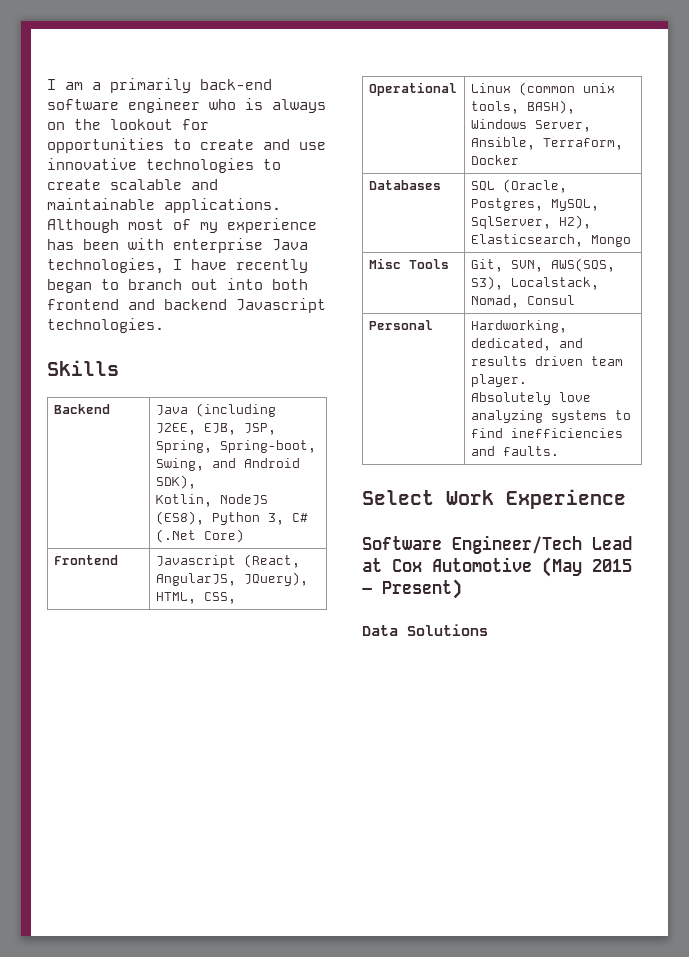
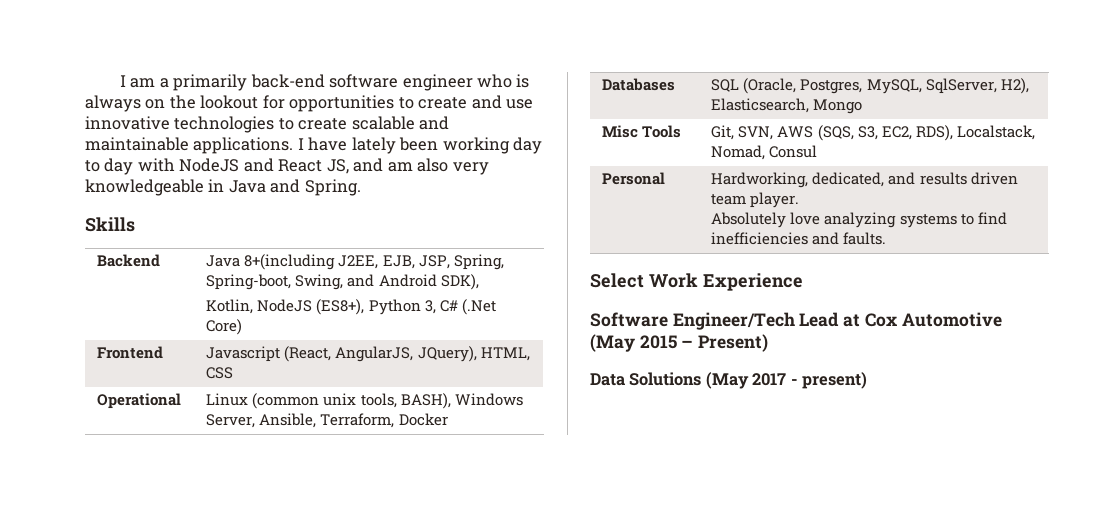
[47,218,317,233] [47,238,308,253] [47,258,308,274] [47,278,308,293] [47,298,326,313] [47,318,164,333] Although most of my experience has been with enterprise Java technologies, I have recently began to branch out into both frontend and backend Javascript technologies. -> [297,137,543,154] [85,158,489,175] [85,179,361,196] I have lately been working day to day with NodeJS and React JS, and am also very knowledgeable in Java and Spring.
[195,403,276,417] (including -> [244,254,336,270] 8+(including
[155,511,204,525] (ES8), -> [316,299,365,315] (ES8+),
[203,592,236,604] CSS, -> [206,367,234,379] CSS
[550,258,615,272] [470,276,503,290] AWS(SQS, S3), -> [777,125,953,141] AWS (SQS, S3, EC2, RDS),
(488, 630) none -> [705,372,868,389] (May 2017 - present)

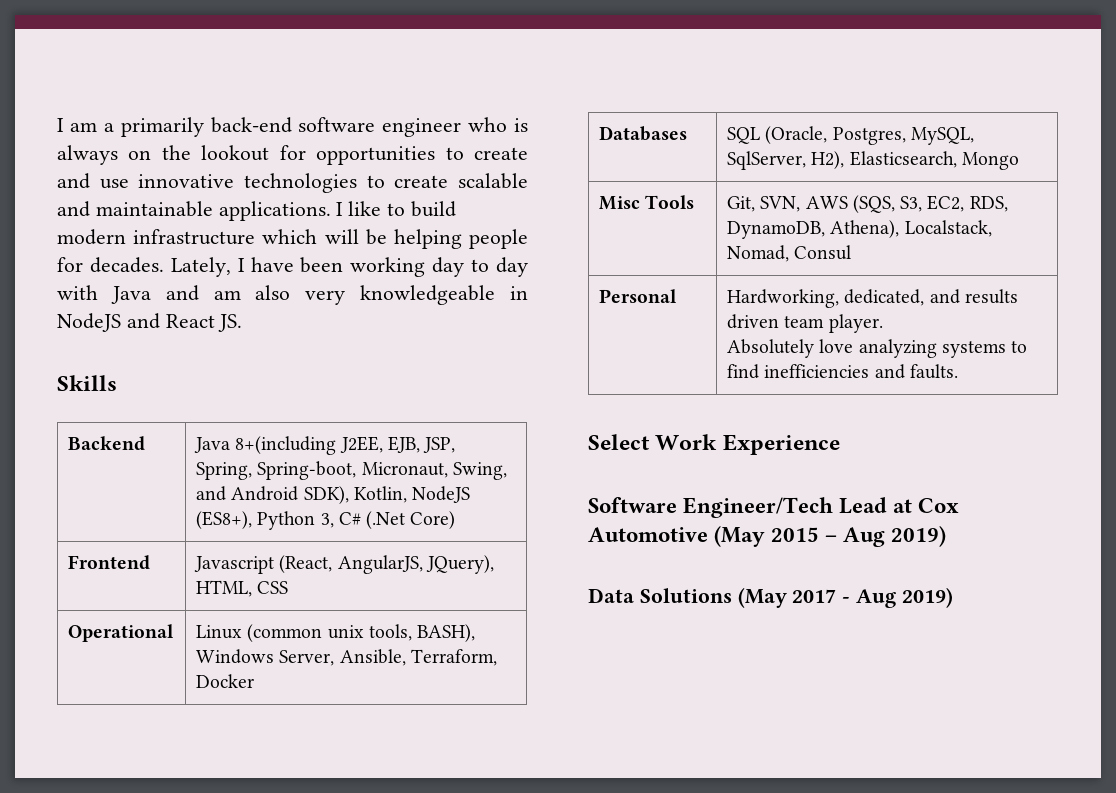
[308,137,396,154] have lately -> [348,201,456,217] [57,229,528,249] [57,257,294,277] like to build modern infrastructure which will be helping people for decades. Lately, I have
[179,158,349,174] NodeJS and React JS, -> [110,286,151,304] Java
[228,179,361,196] Java and Spring. -> [57,313,243,332] NodeJS and React JS.
(292, 282) none -> [361,462,448,478] Micronaut,
(479, 282) // -> (349, 495) none
[915,125,953,141] RDS), -> [969,196,1008,212] [727,220,900,239] RDS, DynamoDB, Athena),
[698,334,769,352] Present) -> [843,526,947,547] Aug 2019)
[802,372,868,389] present) -> [856,587,953,608] Aug 2019)

